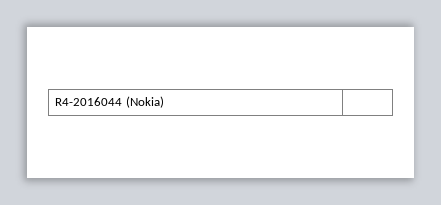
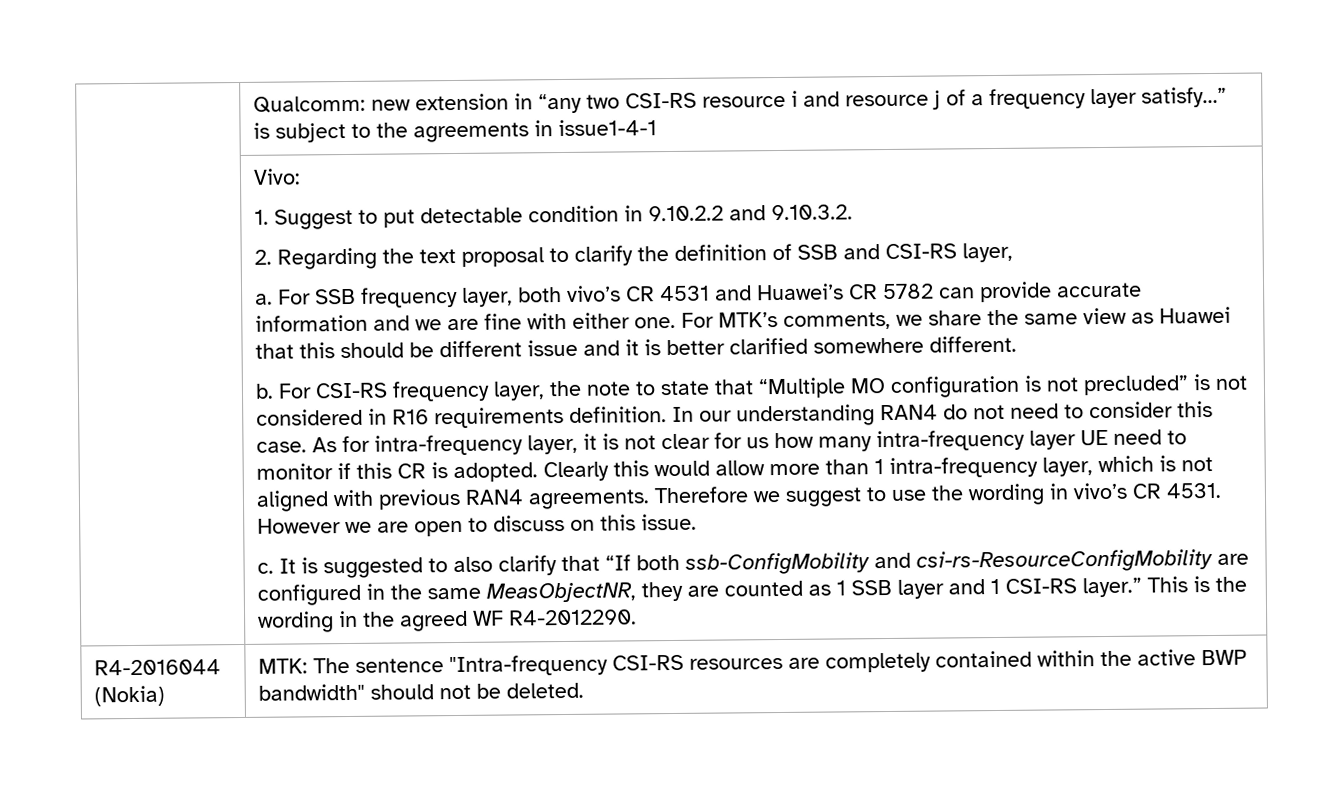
[55,96,164,108] R4-2016044 (Nokia) | -> [253,86,1228,114] [253,119,658,143] [253,168,302,185] [254,204,854,230] [254,242,1014,270] [255,281,1143,308] [255,306,1232,332] [255,335,1018,359] [255,374,1248,402] [256,400,1214,429] [256,429,1188,456] [256,455,1214,483] [256,482,1222,512] [257,513,698,537] [257,548,1250,579] [257,576,1248,606] [258,609,638,633] [94,659,222,676] [94,685,166,707] [258,649,1248,677] [258,682,585,701] | Qualcomm: new extension in “any two CSI-RS resource i and resource j of a frequency layer satisfy…” is subject to the agreements in issue1-4-1 // | Vivo: // 1. Suggest to put detectable condition in 9.10.2.2 and 9.10.3.2. // 2. Regarding the text proposal to clarify the definition of SSB and CSI-RS layer, // a. For SSB frequency layer, both vivo’s CR 4531 and Huawei’s CR 5782 can provide accurate information and we are fine with either one. For MTK’s comments, we share the same view as Huawei that this should be different issue and it is better clarified somewhere different. // b. For CSI-RS frequency layer, the note to state that “Multiple MO configuration is not precluded” is not considered in R16 requirements definition. In our understanding RAN4 do not need to consider this case. As for intra-frequency layer, it is not clear for us how many intra-frequency layer UE need to monitor if this CR is adopted. Clearly this would allow more than 1 intra-frequency layer, which is not aligned with previous RAN4 agreements. Therefore we suggest to use the wording in vivo’s CR 4531. However we are open to discuss on this issue. // c. It is suggested to also clarify that “If both ssb-ConfigMobility and csi-rs-ResourceConfigMobility are configured in the same MeasObjectNR, they are counted as 1 SSB layer and 1 CSI-RS layer.” This is the wording in the agreed WF R4-2012290. // R4-2016044 (Nokia) | MTK: The sentence "Intra-frequency CSI-RS resources are completely contained within the active BWP bandwidth" should not be deleted.

